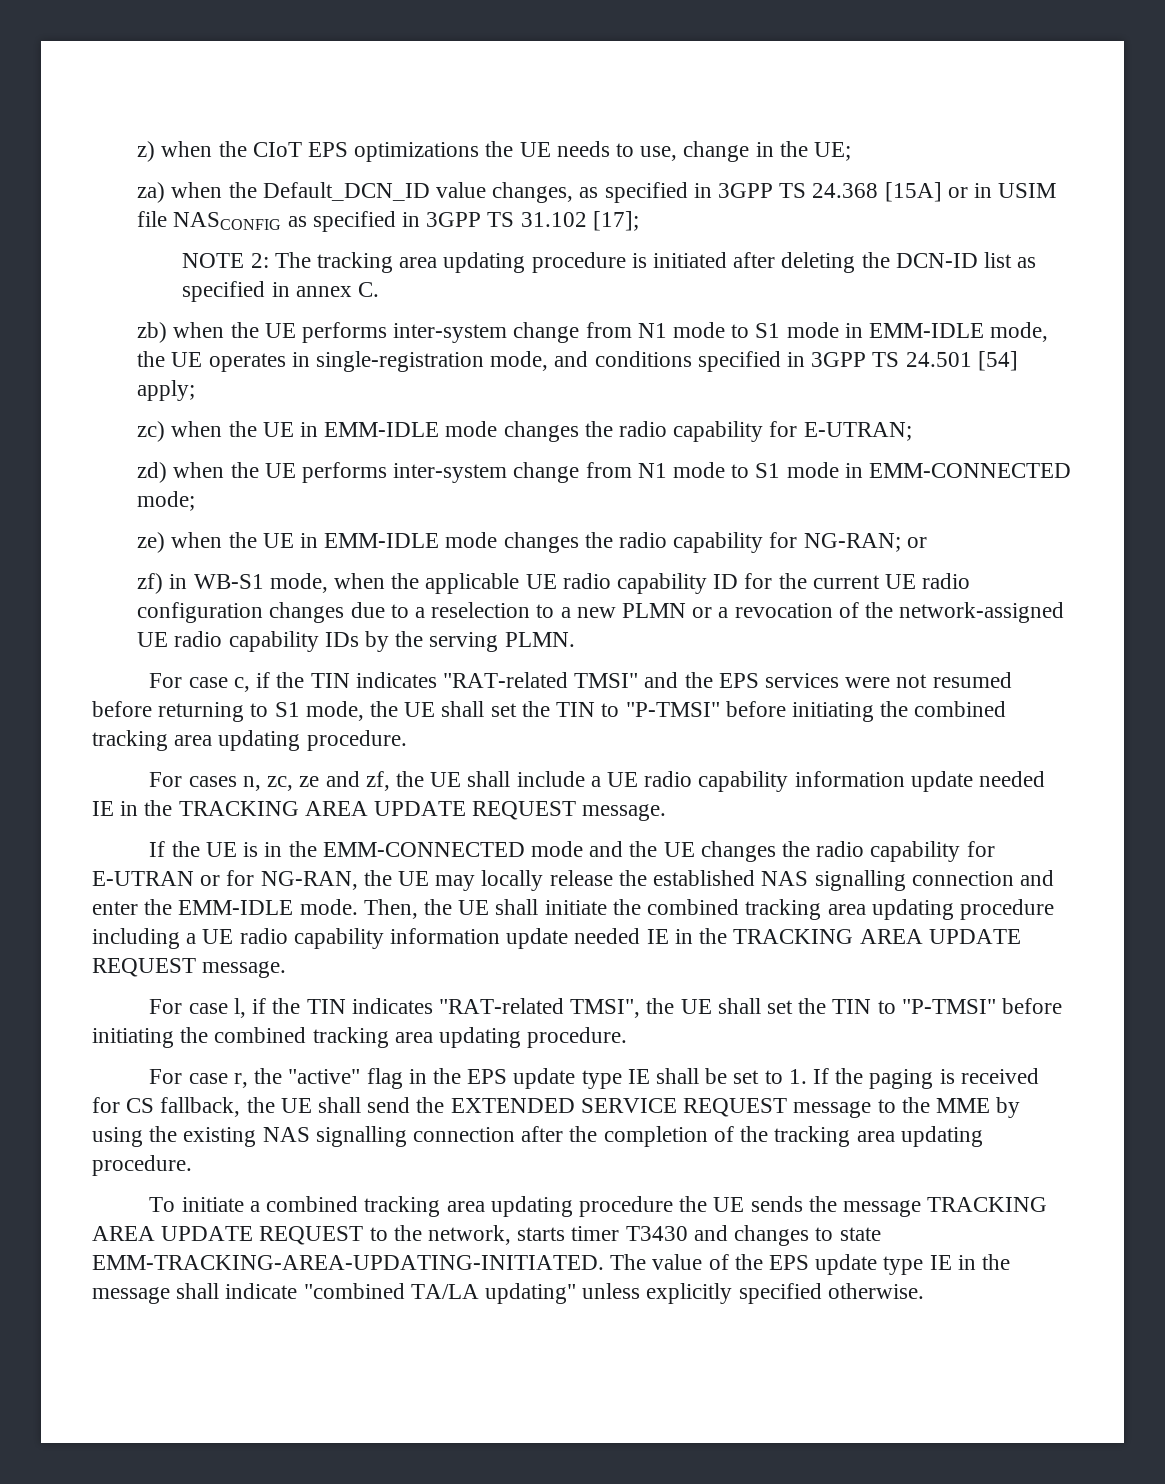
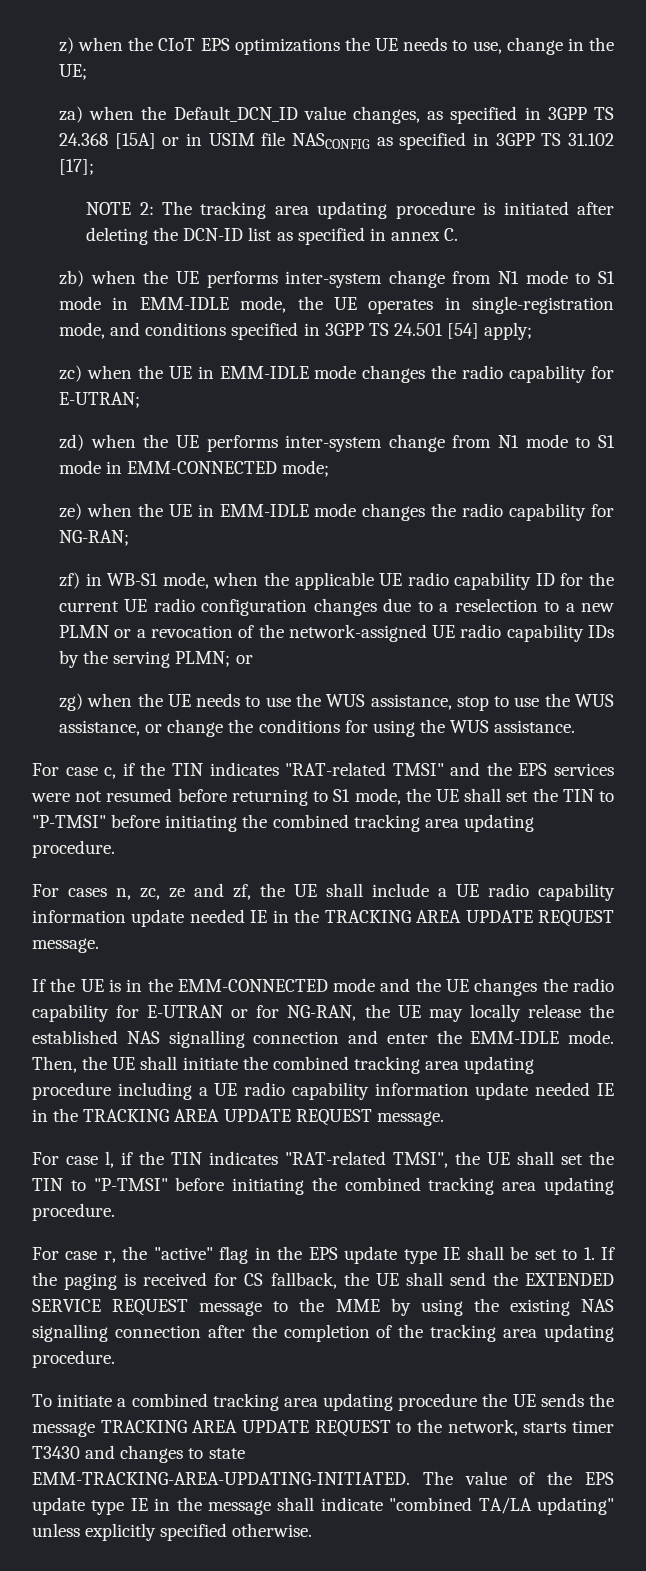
[906,537,927,548] or -> (130, 538) none
[504,632,575,647] PLMN. -> [175,651,253,667] [59,693,614,711] [59,719,576,737] PLMN; or // zg) when the UE needs to use the WUS assistance, stop to use the WUS assistance, or change the conditions for using the WUS assistance.

